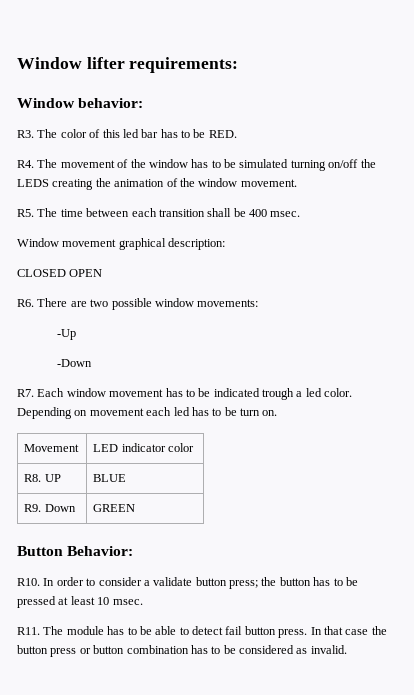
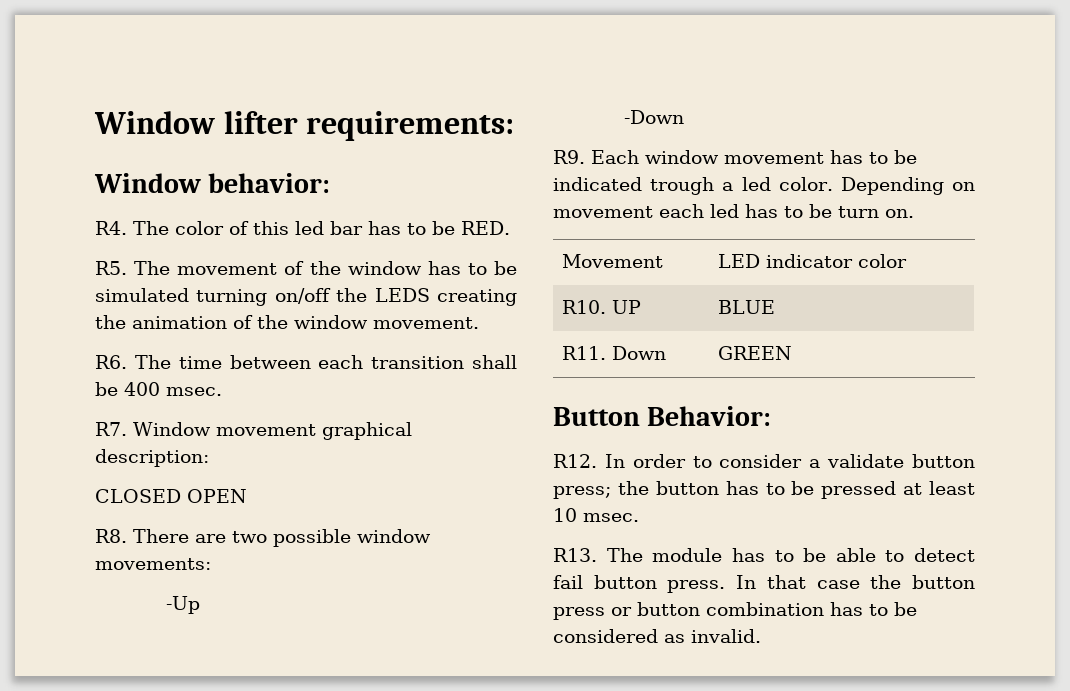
[17,130,34,138] R3. -> [95,221,127,235] R4.
[17,160,34,168] R4. -> [95,261,127,275] R5.
[17,209,34,217] R5. -> [95,355,127,369] R6.
(301, 214) none -> [95,422,127,436] R7.
[17,299,34,307] R6. -> [95,529,127,543] R8.
[17,389,34,397] R7. -> [553,150,585,164] R9.
[24,474,42,482] R8. -> [561,300,606,314] R10.
[24,504,42,512] R9. -> [561,346,606,360] R11.
[17,578,40,586] R10. -> [553,454,597,468] R12.
[17,627,40,635] R11. -> [553,548,597,562] R13.

